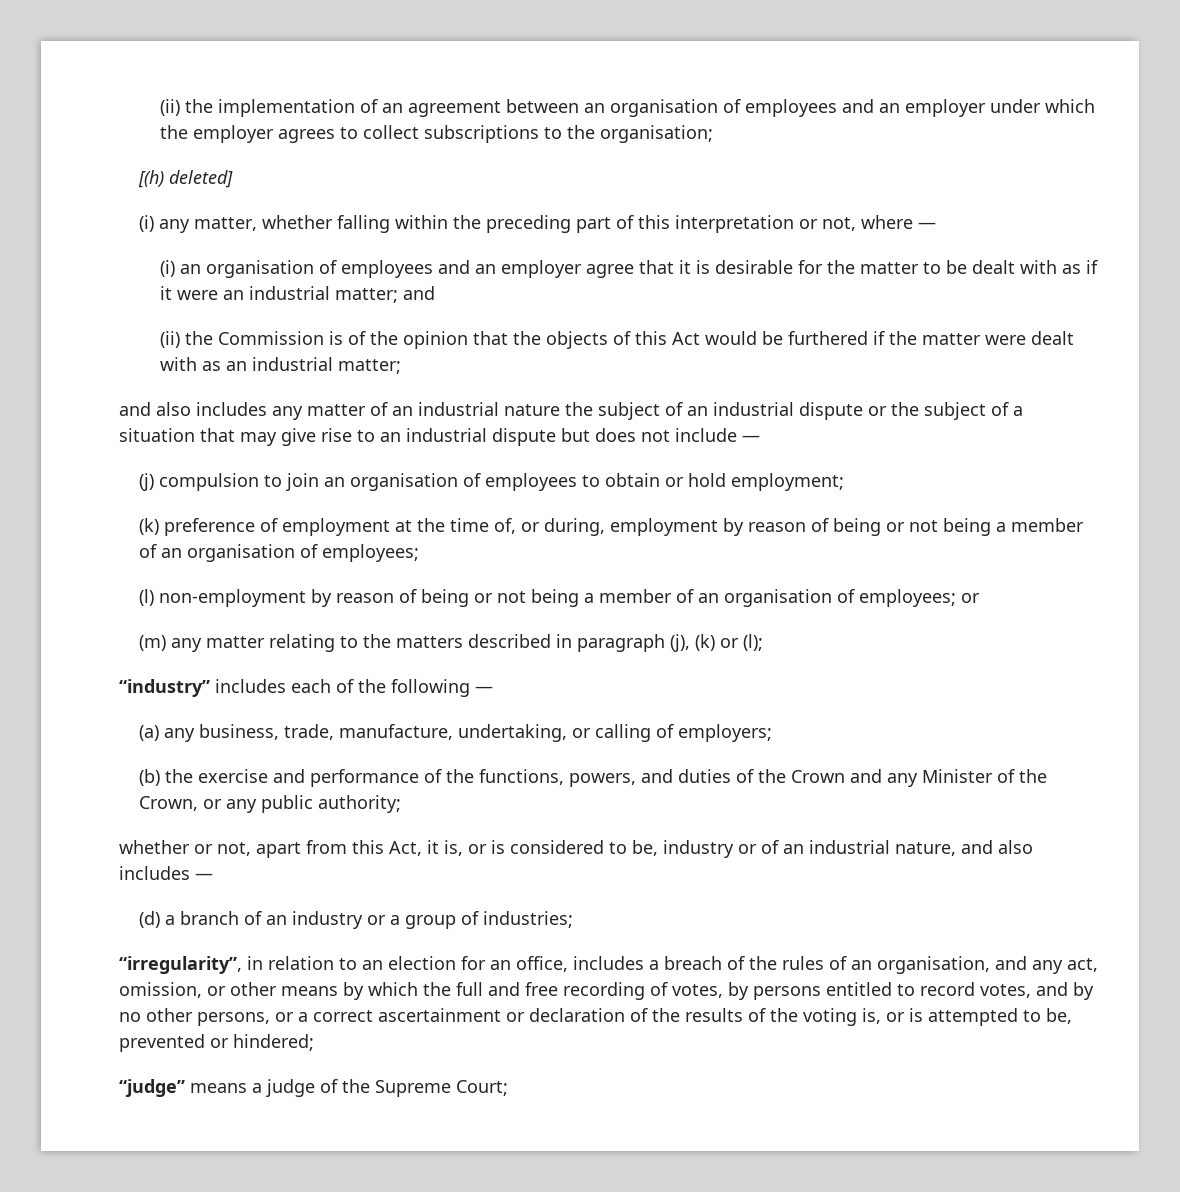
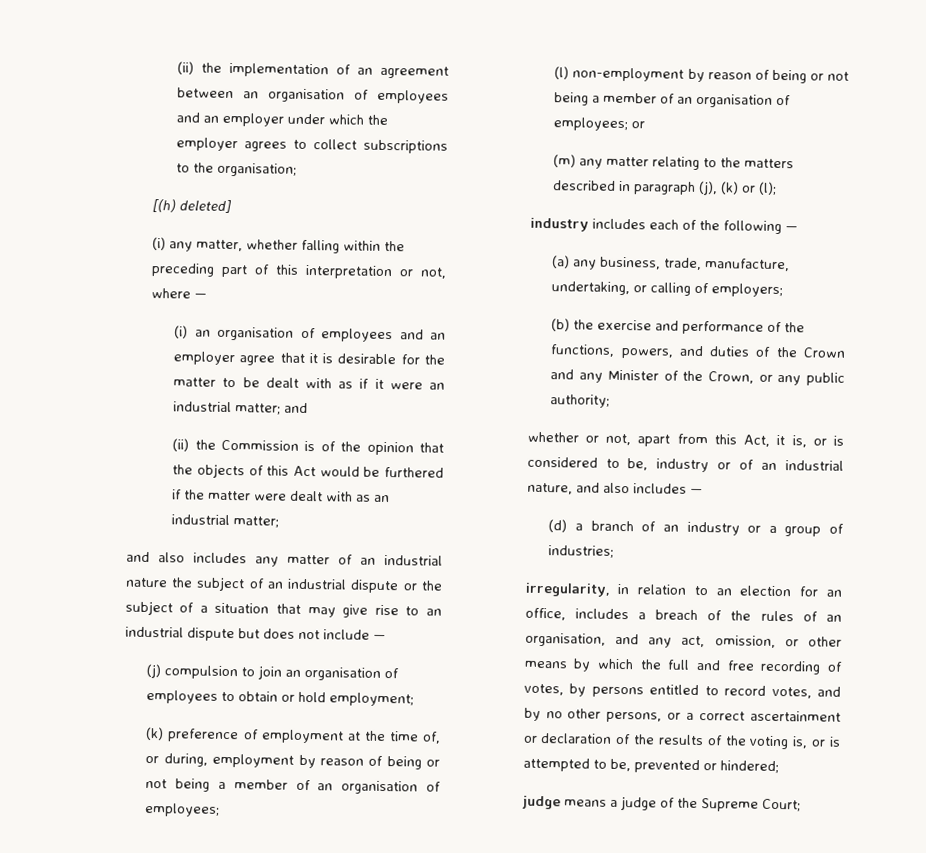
[119,679,211,697] “industry” -> [529,217,589,232] industry
[119,956,243,974] “irregularity”, -> [524,582,611,597] irregularity,
[119,1079,186,1097] “judge” -> [521,795,561,810] judge

